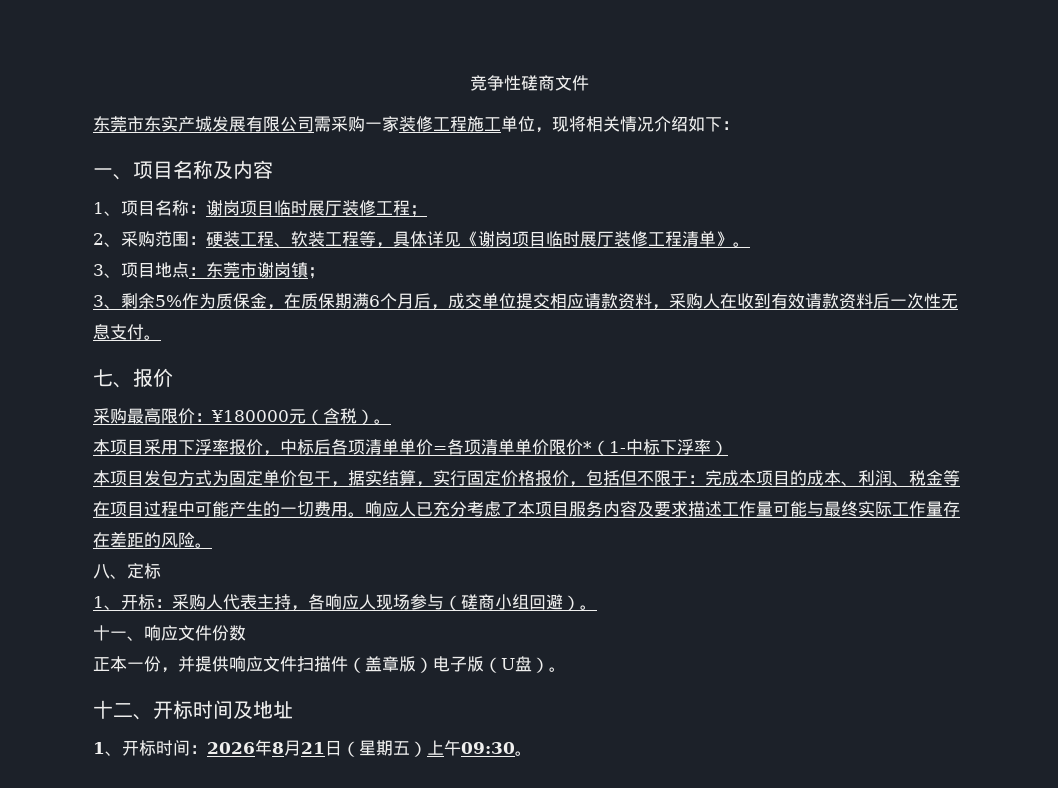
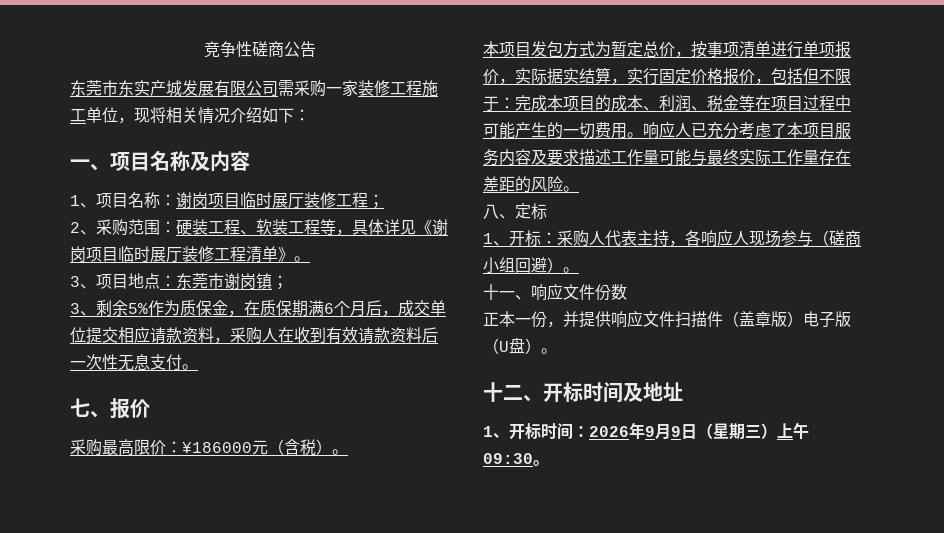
[554,75,589,91] 文件 -> [284,41,316,57] 公告
[211,410,289,422] ¥180000 -> [182,442,252,453] ¥186000
[144,439,728,456] [93,470,348,487] 采用下浮率报价，中标后各项清单单价=各项清单单价限价*（1-中标下浮率） // 本项目发包方式为固定单价包干， -> [531,41,851,58] [483,68,547,85] 发包方式为暂定总价，按事项清单进行单项报价，实际
[272,740,325,756] 8月21 -> [645,424,681,440] 9月9
[393,741,410,755] 五 -> [745,425,761,438] 三

